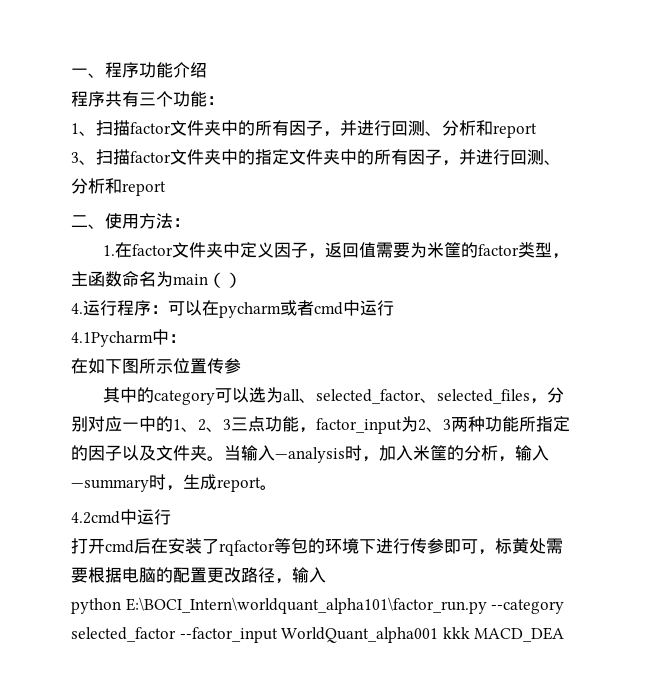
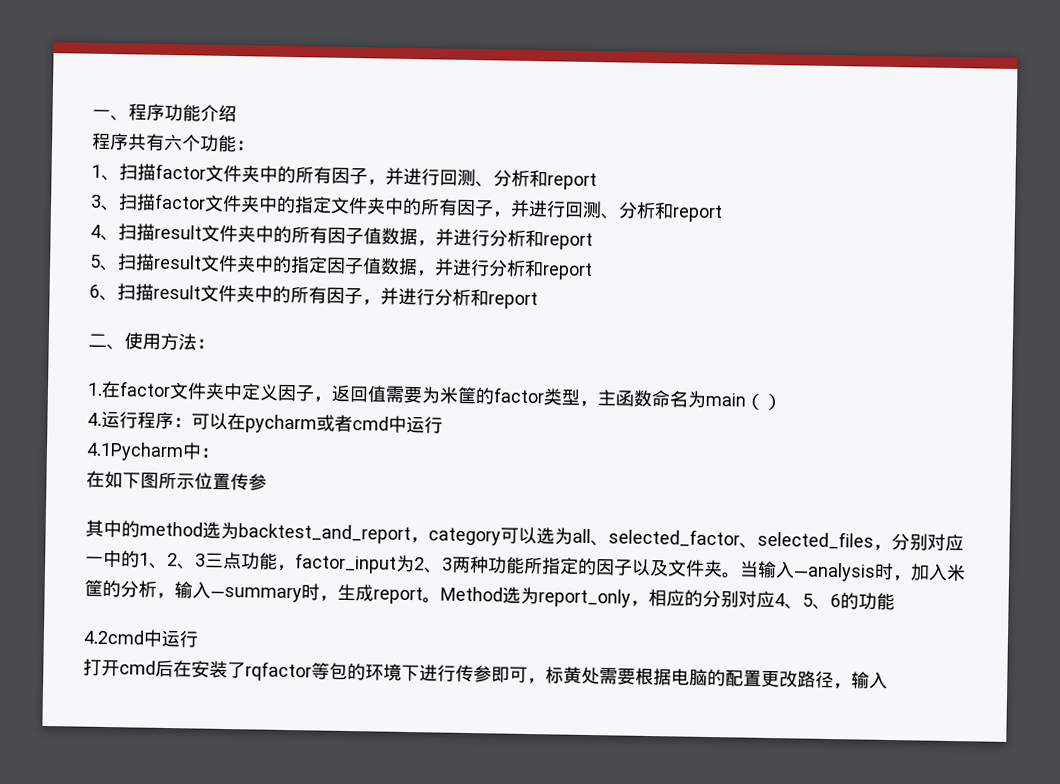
[139,92,156,106] 三 -> [163,133,183,152] 六
(166, 188) none -> [90,223,593,251] [90,253,593,281] [89,283,538,310] // 4、扫描result文件夹中的所有因子值数据，并进行分析和report // 5、扫描result文件夹中的指定因子值数据，并进行分析和report // 6、扫描result文件夹中的所有因子，并进行分析和report
(155, 395) none -> [139,521,429,545] method选为backtest_and_report，
(277, 487) none -> [440,586,895,611] Method选为report_only，相应的分别对应4、5、6的功能
[71,597,565,614] [71,627,565,643] // python E:\BOCI_Intern\worldquant_alpha101\factor_run.py --category selected_factor --factor_input WorldQuant_alpha001 kkk MACD_DEA -> (888, 680) none

